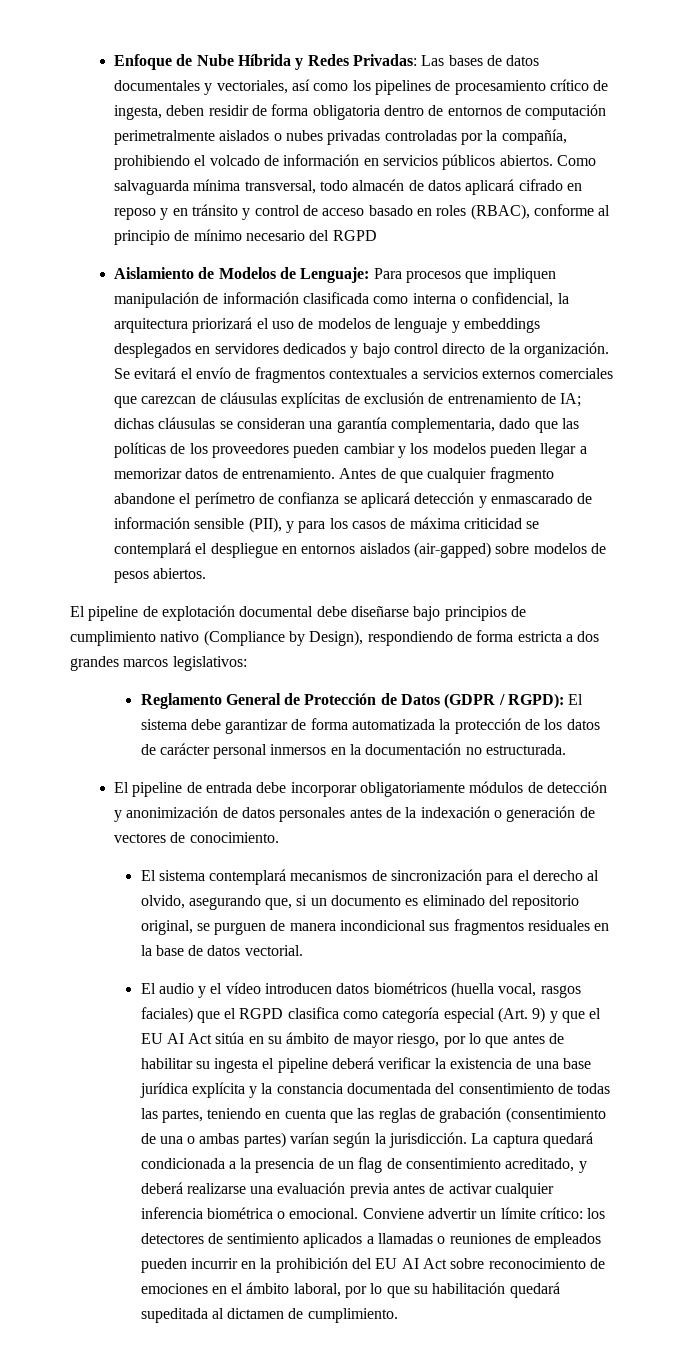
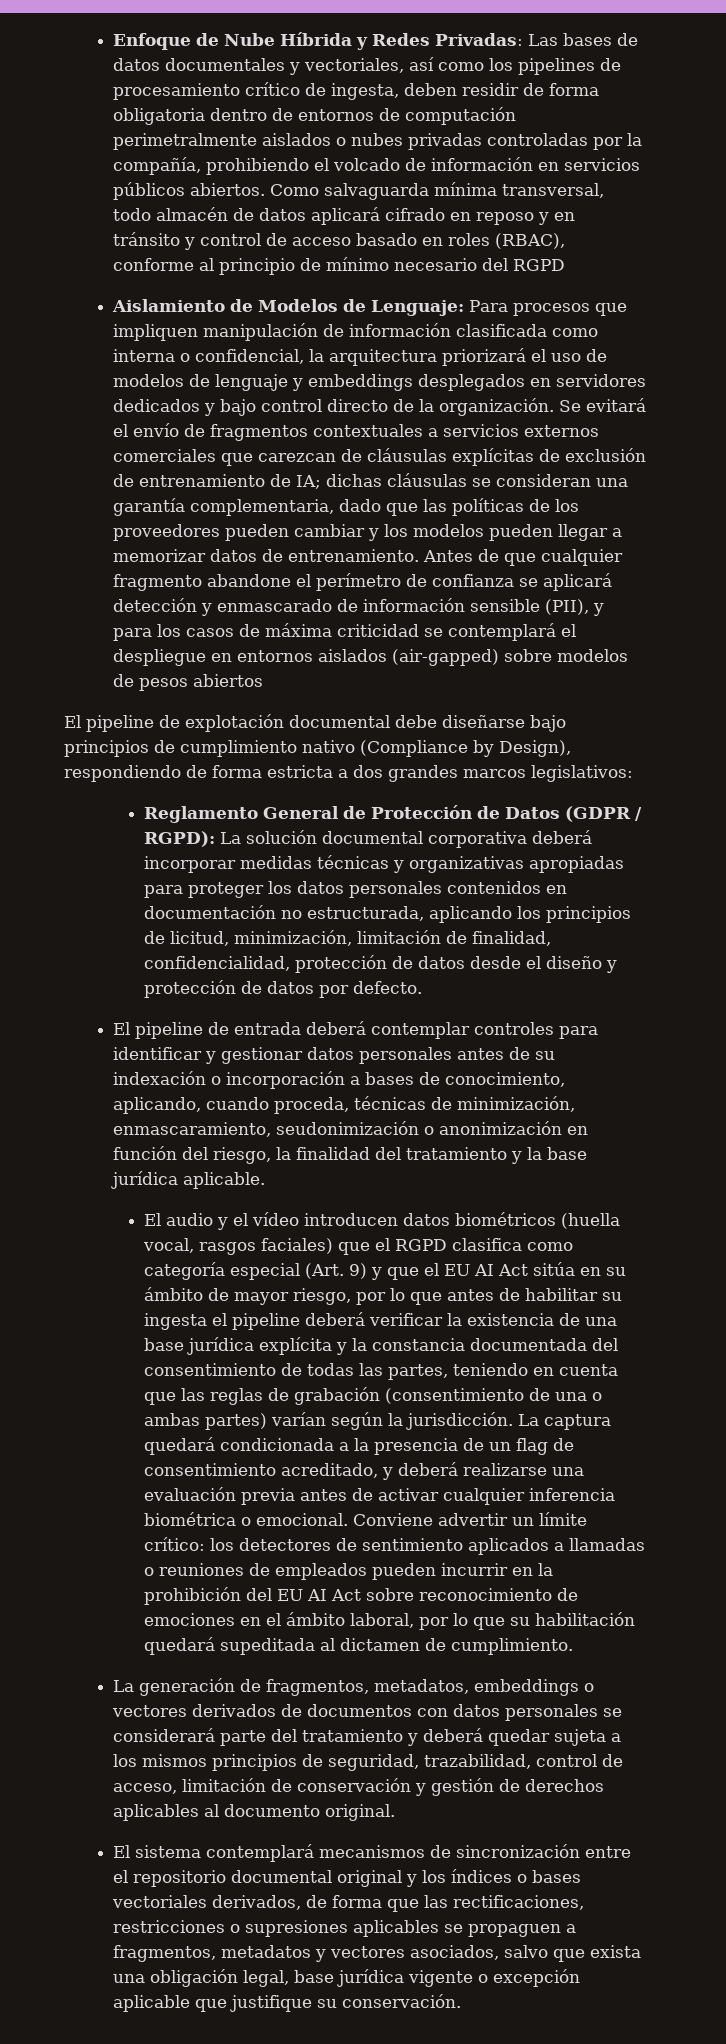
[153,568,207,579] abiertos. -> [193,674,264,687] abiertos
[568,694,584,705] [140,718,600,734] [140,743,567,759] [114,781,607,797] [114,806,238,822] El sistema debe garantizar de forma automatizada la protección de los datos de carácter personal inmersos en la documentación no estructurada. // El pipeline de entrada debe incorporar obligatoriamente módulos de detección y anonimización de -> [220,830,593,848] [144,855,625,873] [144,881,568,898] [144,905,632,923] [144,930,552,946] [144,955,618,973] [144,980,423,998] [113,1021,599,1039] [113,1047,304,1064] La solución documental corporativa deberá incorporar medidas técnicas y organizativas apropiadas para proteger los datos personales contenidos en documentación no estructurada, aplicando los principios de licitud, minimización, limitación de finalidad, confidencialidad, protección de datos desde el diseño y protección de datos por defecto. // El pipeline de entrada deberá contemplar controles para identificar y gestionar
[405,807,417,818] la -> [535,1051,556,1060] su
[506,806,595,822] [114,832,279,843] [140,869,600,885] [140,895,580,910] [140,919,610,935] [140,945,303,956] generación de vectores de conocimiento. // El sistema contemplará mecanismos de sincronización para el derecho al olvido, asegurando que, si un documento es eliminado del repositorio original, se purguen de manera incondicional sus fragmentos residuales en la base de datos vectorial. -> [226,1071,566,1089] [113,1096,576,1114] [113,1121,589,1137] [113,1146,588,1164] [111,1171,266,1189] incorporación a bases de conocimiento, aplicando, cuando proceda, técnicas de minimización, enmascaramiento, seudonimización o anonimización en función del riesgo, la finalidad del tratamiento y la base jurídica aplicable.
(398, 1315) none -> [113,1678,595,1696] [112,1704,623,1721] [113,1728,622,1746] [113,1754,624,1771] [113,1778,605,1796] [113,1804,396,1821] [113,1844,632,1862] [113,1869,582,1887] [112,1895,585,1912] [113,1920,577,1937] [113,1945,642,1962] [113,1969,581,1987] [113,1994,462,2012] // La generación de fragmentos, metadatos, embeddings o vectores derivados de documentos con datos personales se considerará parte del tratamiento y deberá quedar sujeta a los mismos principios de seguridad, trazabilidad, control de acceso, limitación de conservación y gestión de derechos aplicables al documento original. // El sistema contemplará mecanismos de sincronización entre el repositorio documental original y los índices o bases vectoriales derivados, de forma que las rectificaciones, restricciones o supresiones aplicables se propaguen a fragmentos, metadatos y vectores asociados, salvo que exista una obligación legal, base jurídica vigente o excepción aplicable que justifique su conservación.

